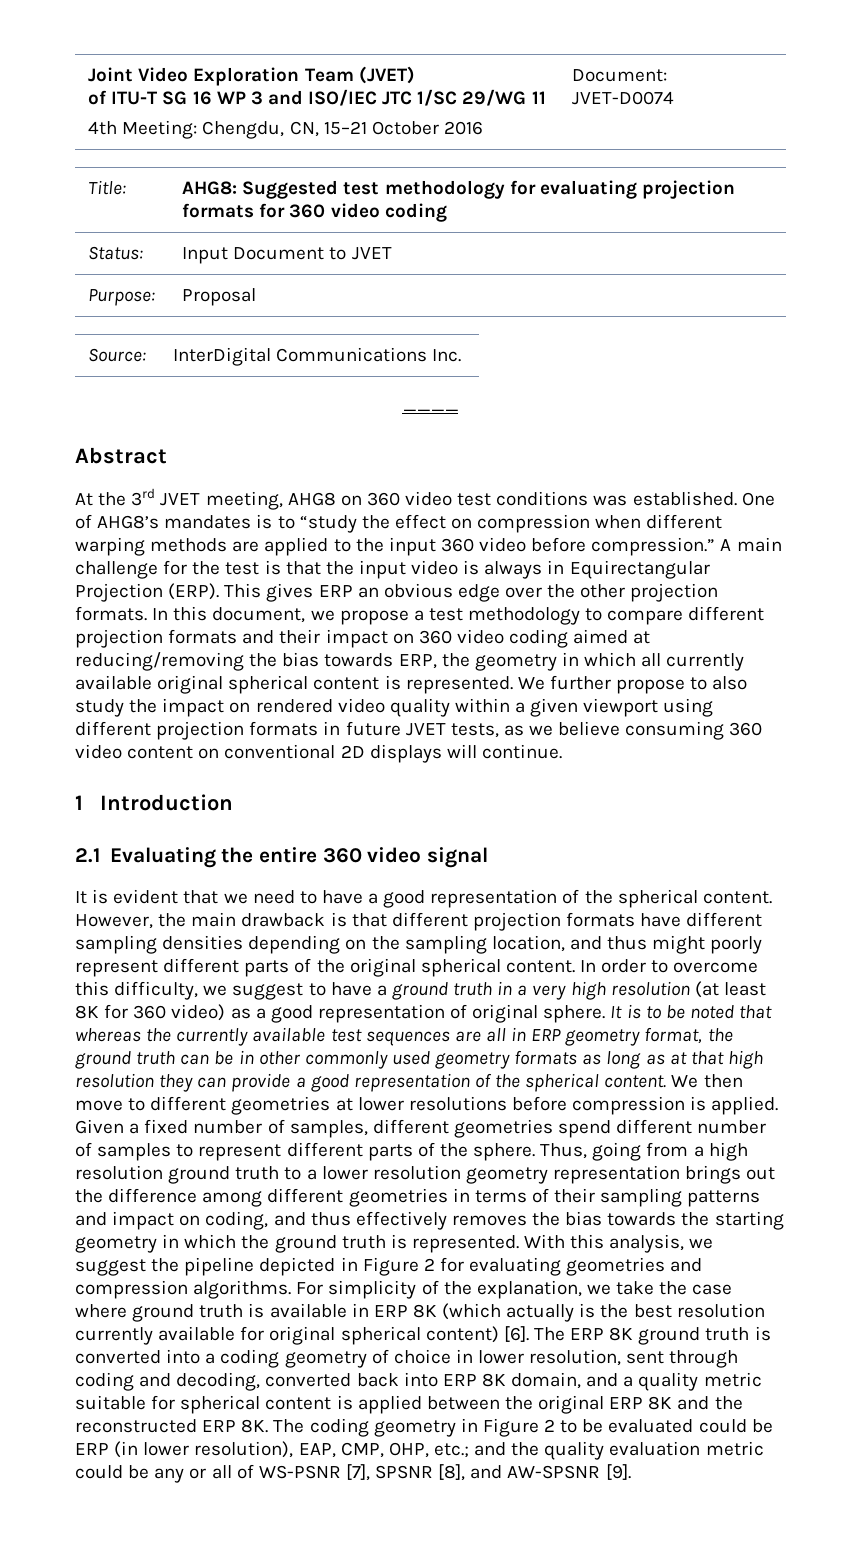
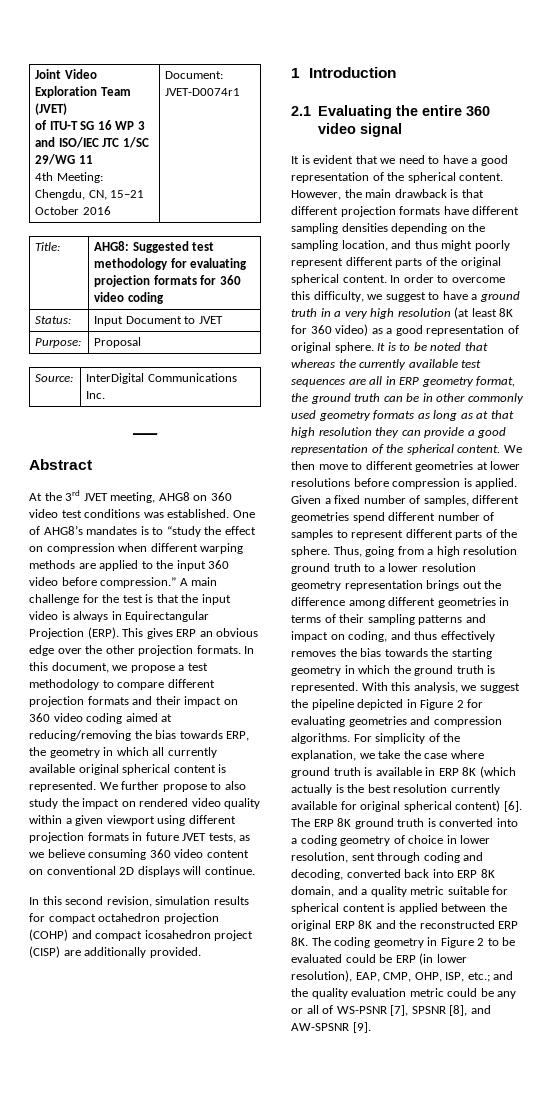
[572,91,675,105] JVET-D0074 -> [165,88,241,96] JVET-D0074r1
(562, 751) none -> [29,896,249,907] [29,913,219,924] [29,929,254,941] [29,946,201,958] // In this second revision, simulation results for compact octahedron projection (COHP) and compact icosahedron project (CISP) are additionally provided.
(429, 1450) none -> [445,972,465,982] ISP,

